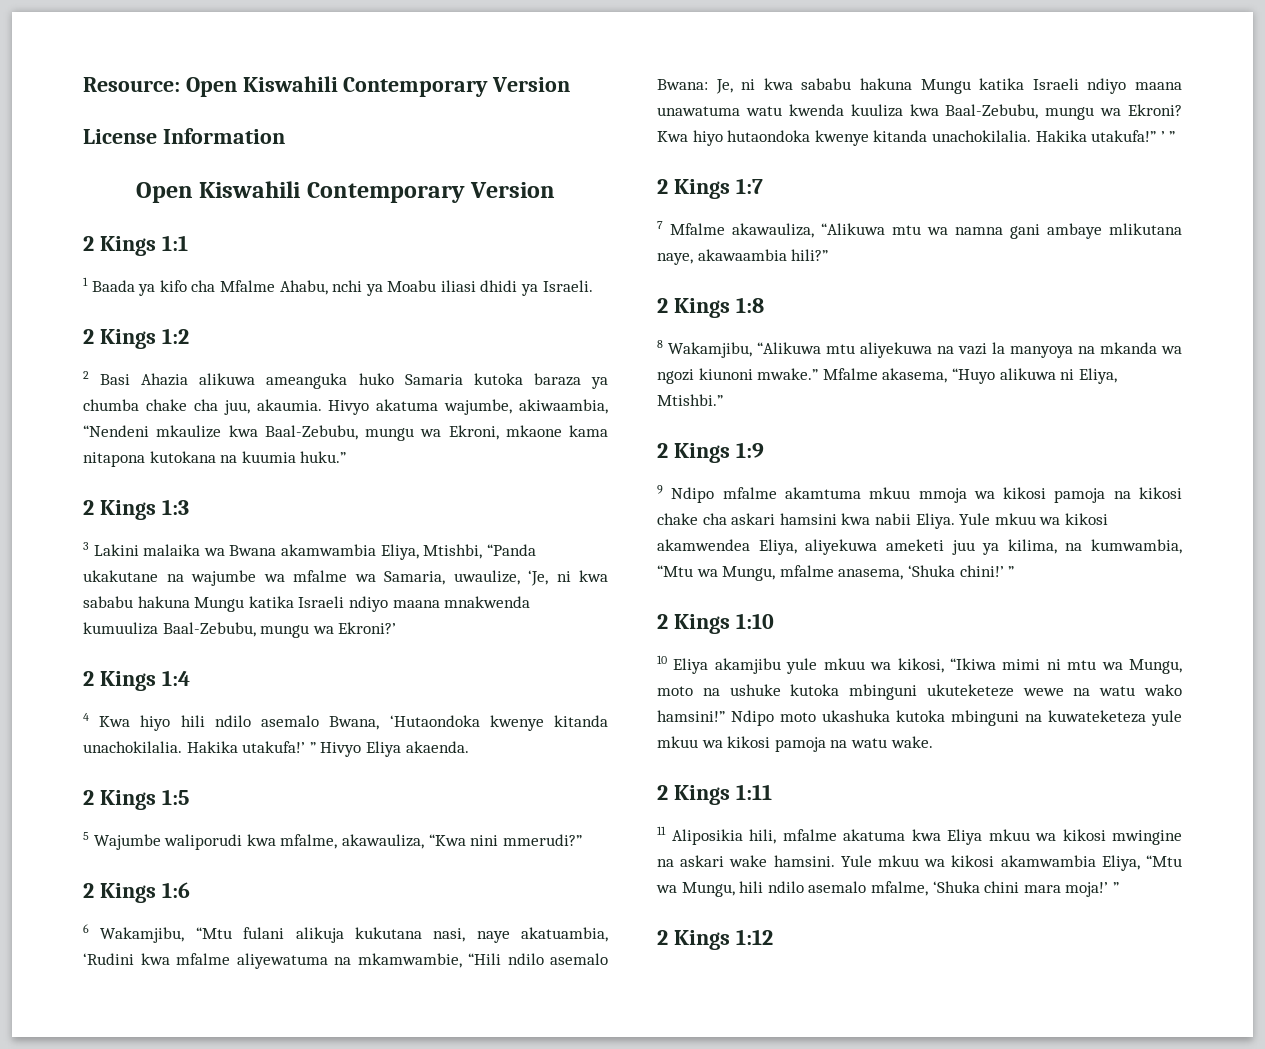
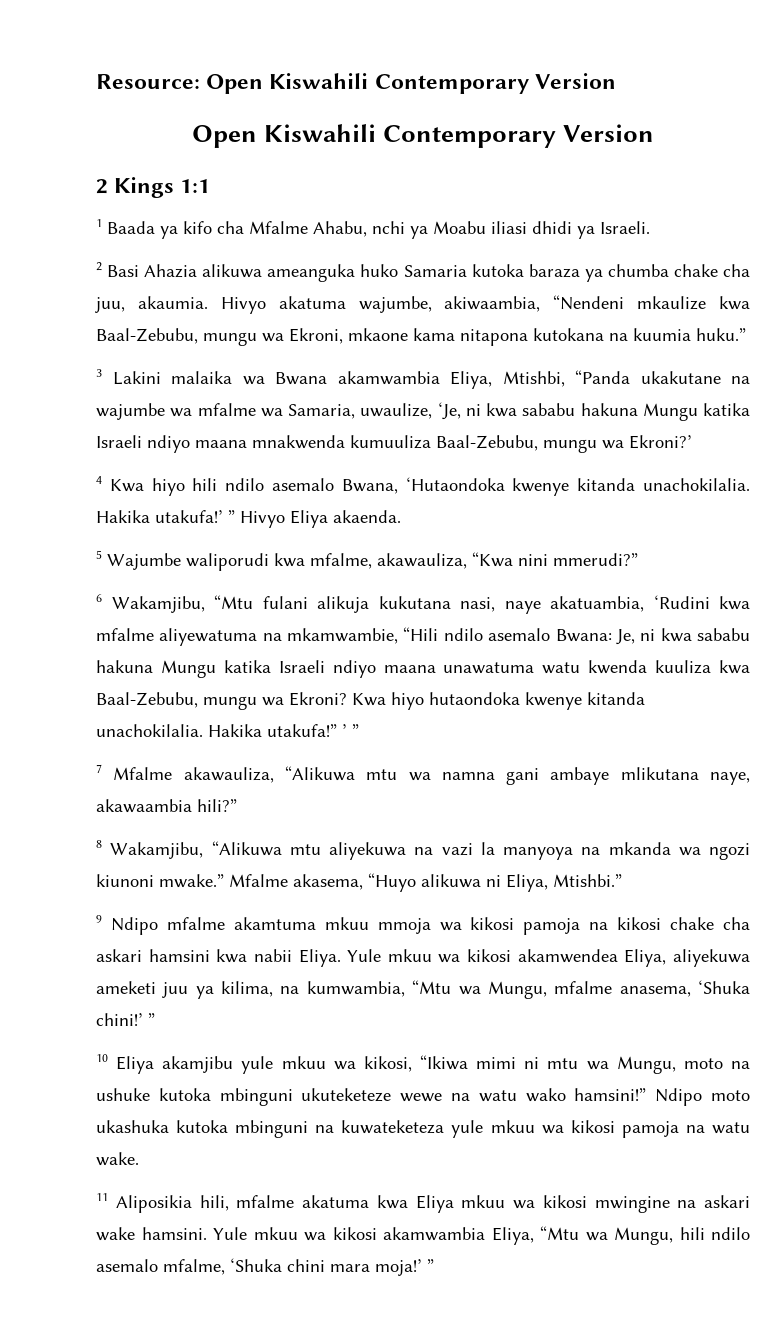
[83,128,285,144] // License Information -> (616, 81) none
[83,328,189,349] // 2 Kings 1:2 -> (650, 227) none
[83,499,189,520] // 2 Kings 1:3 -> (746, 334) none
[83,670,190,691] // 2 Kings 1:4 -> (692, 442) none
[83,789,189,810] // 2 Kings 1:5 -> (401, 516) none
[83,882,190,903] // 2 Kings 1:6 -> (638, 559) none
[657,178,763,199] // 2 Kings 1:7 -> (359, 730) none
[657,297,764,318] // 2 Kings 1:8 -> (237, 805) none
[657,442,764,463] // 2 Kings 1:9 -> (622, 880) none
[657,613,774,634] // 2 Kings 1:10 -> (155, 1019) none
[657,784,772,805] // 2 Kings 1:11 -> (139, 1159) none
[657,929,773,950] // 2 Kings 1:12 -> (434, 1265) none

